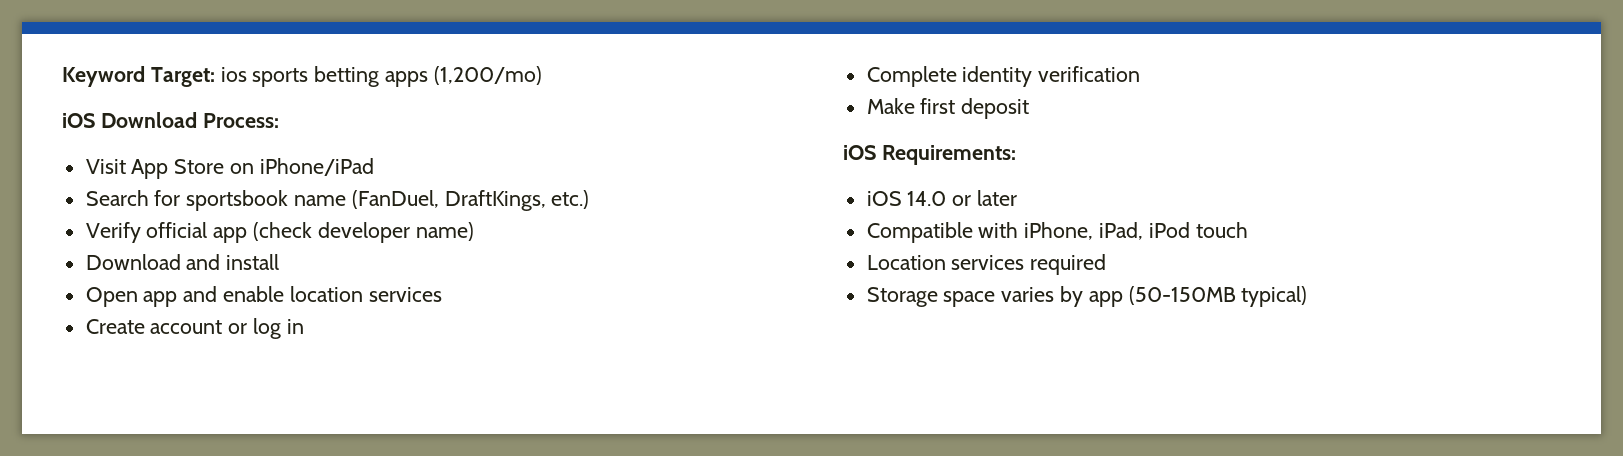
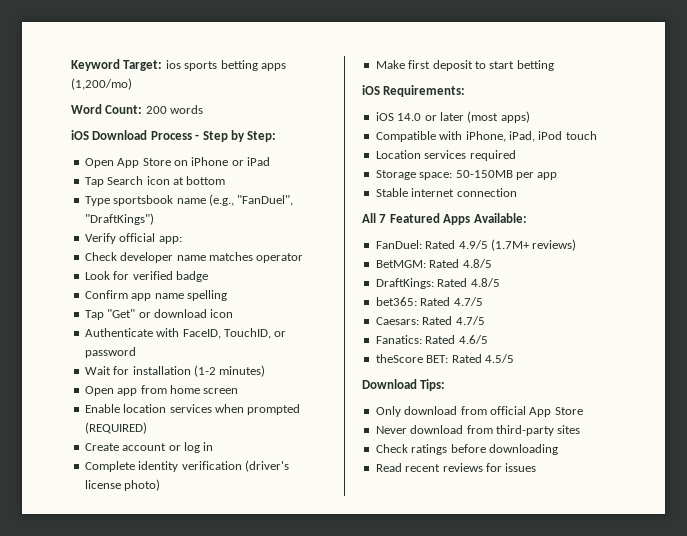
[62,112,279,128] [85,158,374,179] [85,190,590,211] [85,222,474,243] [85,254,280,270] [85,286,285,307] iOS Download Process: // Visit App Store on iPhone/iPad // Search for sportsbook name (FanDuel, DraftKings, etc.) // Verify official app (check developer name) // Download and install // Open app and enable -> [71,104,204,114] [71,130,277,142] [84,157,270,168] [84,176,226,187] [84,194,294,206] [84,213,154,225] [84,233,182,244] [84,252,304,263] [84,271,208,282] [84,290,227,301] [84,309,234,320] [84,328,287,339] [84,347,136,358] [84,365,266,377] [84,385,239,396] [84,404,120,413] Word Count: 200 words // iOS Download Process - Step by Step: // Open App Store on iPhone or iPad // Tap Search icon at bottom // Type sportsbook name (e.g., "FanDuel", "DraftKings") // Verify official app: // Check developer name matches operator // Look for verified badge // Confirm app name spelling // Tap "Get" or download icon // Authenticate with FaceID, TouchID, or password // Wait for installation (1-2 minutes) // Open app from home screen // Enable
(442, 294) none -> [214,404,301,415] [84,422,147,434] when prompted (REQUIRED)
(1141, 74) none -> [244,460,289,472] [84,479,161,491] (driver's license photo)
(1030, 108) none -> [474,60,554,71] to start betting
(1018, 198) none -> [467,111,530,123] (most apps)
[943,286,1308,307] space varies by app (50-150MB typical) -> [419,170,558,180] [375,188,517,197] [362,213,527,225] [375,239,577,251] [375,259,492,268] [375,278,500,289] [375,297,483,306] [375,316,485,325] [375,335,488,344] [375,354,514,363] [362,379,446,391] [375,406,583,417] [375,425,581,436] [375,444,558,455] [375,463,537,472] space: 50-150MB per app // Stable internet connection // All 7 Featured Apps Available: // FanDuel: Rated 4.9/5 (1.7M+ reviews) // BetMGM: Rated 4.8/5 // DraftKings: Rated 4.8/5 // bet365: Rated 4.7/5 // Caesars: Rated 4.7/5 // Fanatics: Rated 4.6/5 // theScore BET: Rated 4.5/5 // Download Tips: // Only download from official App Store // Never download from third-party sites // Check ratings before downloading // Read recent reviews for issues

